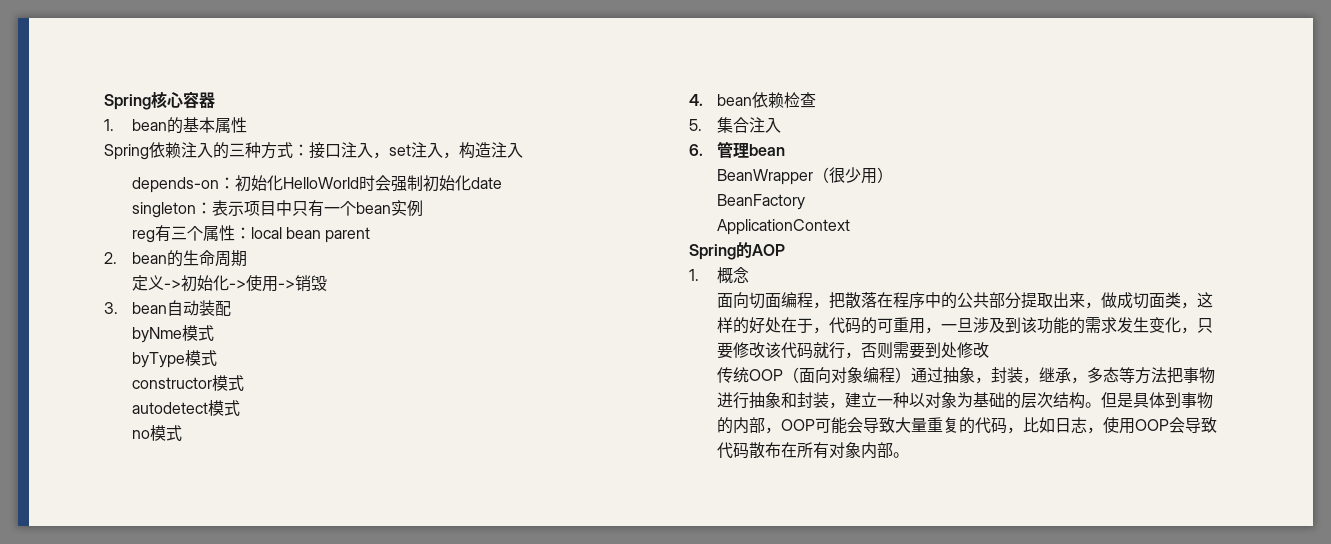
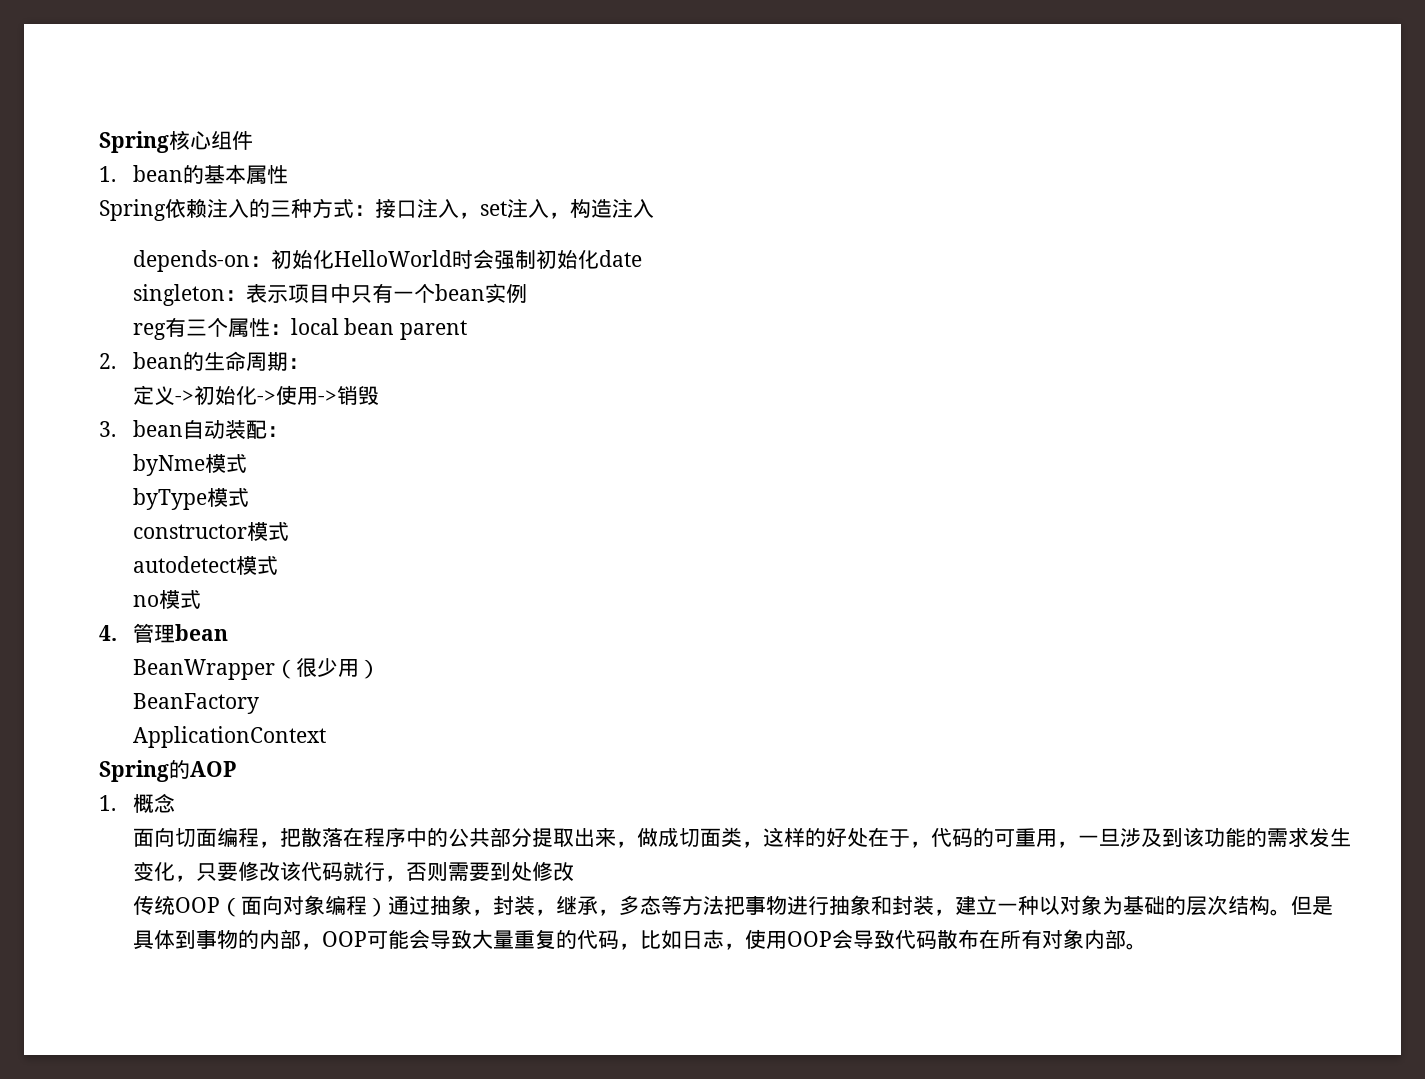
[183,91,215,109] 容器 -> [211,131,253,150] 组件
(247, 258) none -> [287,358,309,369] ：
(231, 308) none -> [266,426,288,437] ：
[716,92,816,108] [689,117,781,133] [689,144,703,156] bean依赖检查 // 5.集合注入 // 6. -> (117, 633) none

